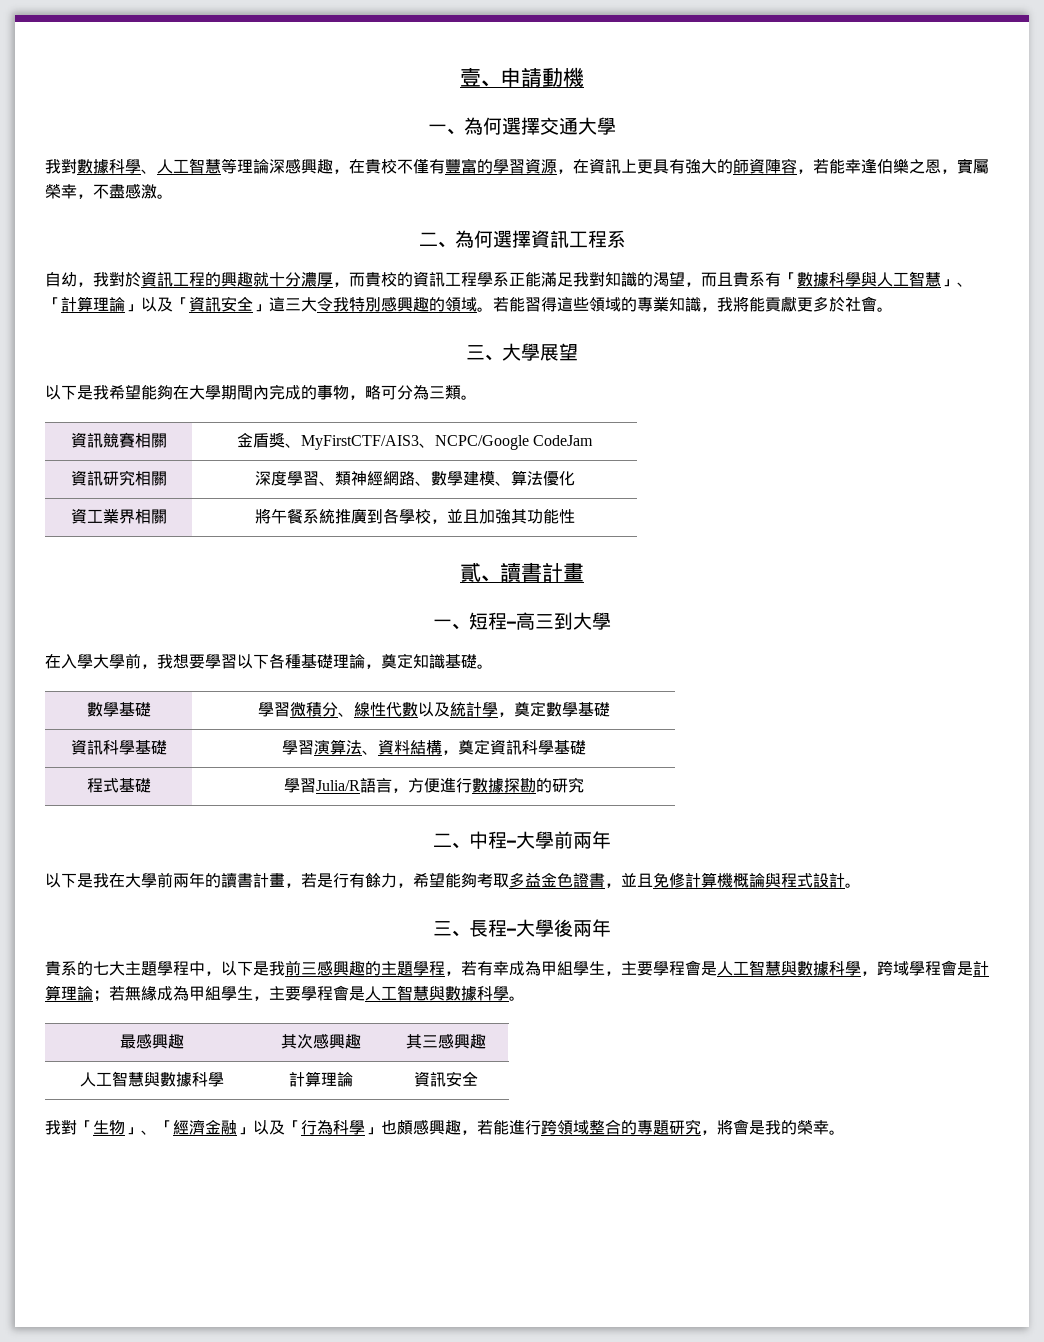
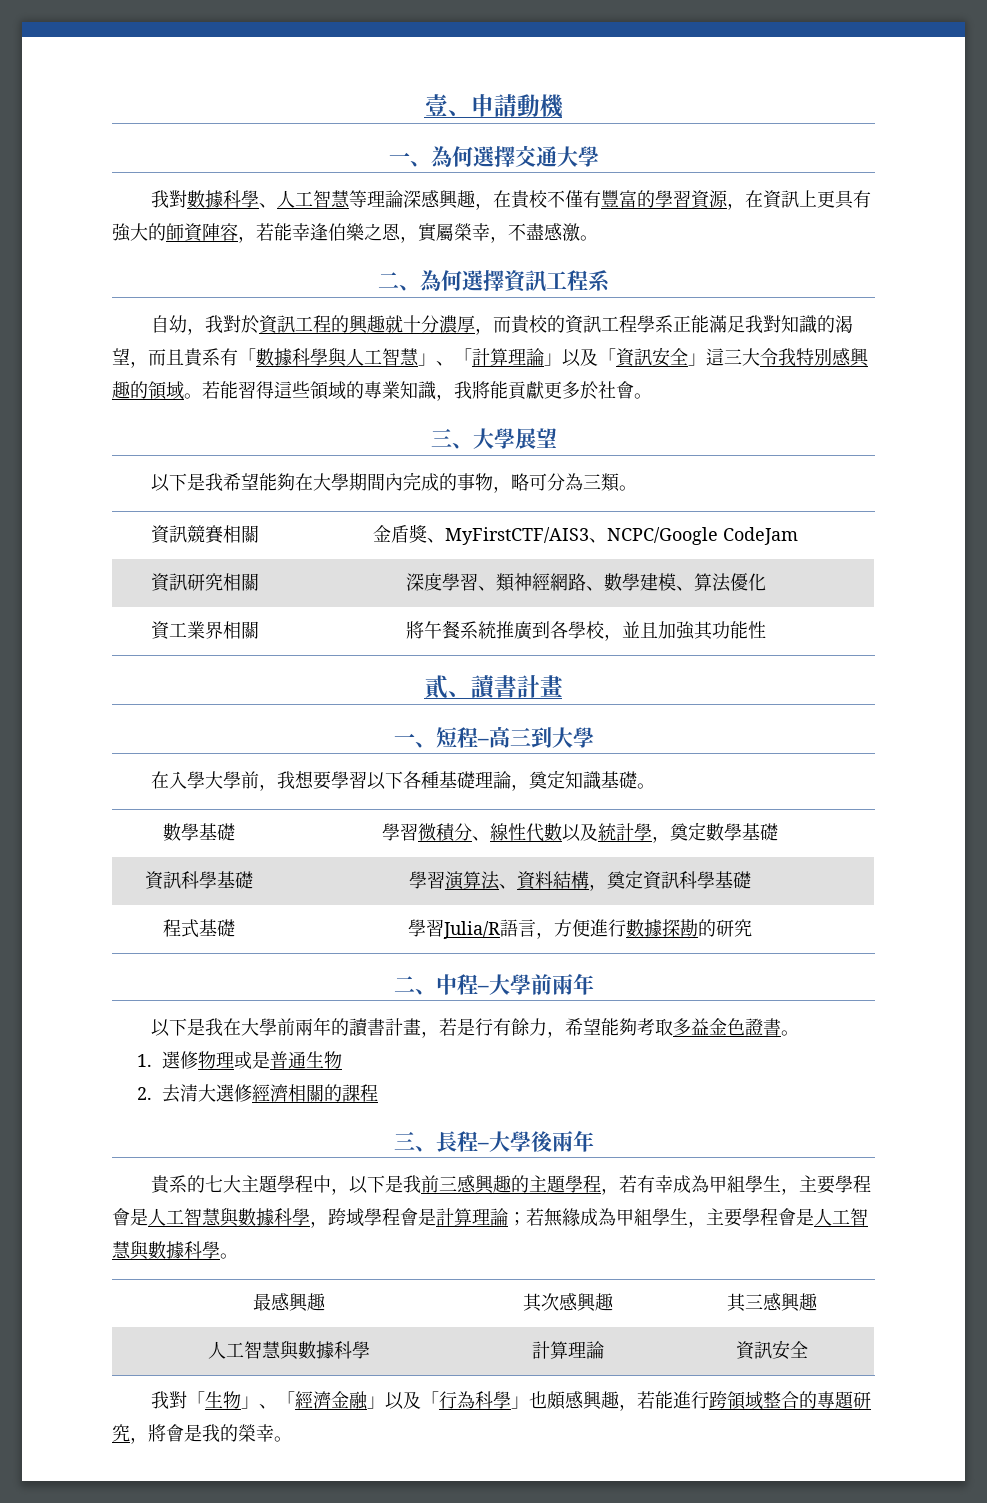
[605,872,861,888] ，並且免修計算機概論與程式設計。 -> [781,1030,800,1036] [137,1051,343,1069] [137,1084,379,1103] 。 // 1.選修物理或是普通生物 // 2.去清大選修經濟相關的課程

